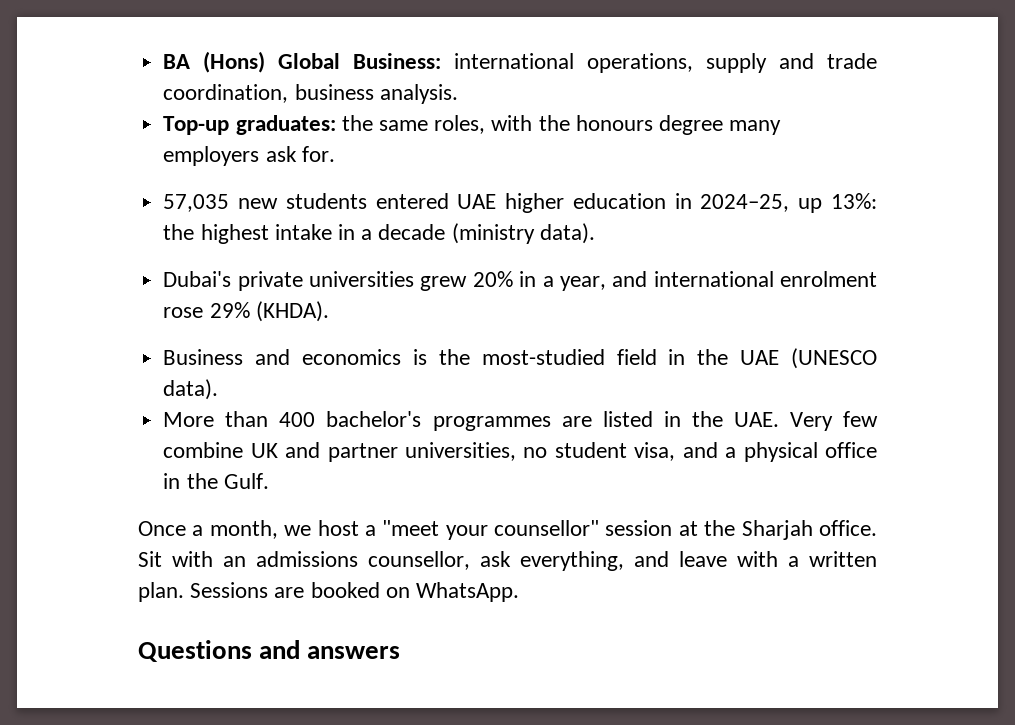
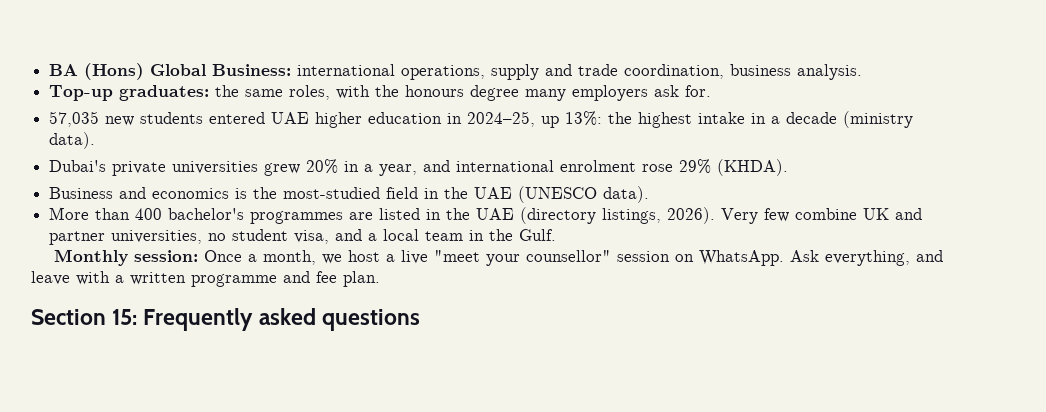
[733,412,779,427] UAE. -> [476,207,716,224] UAE (directory listings, 2026).
[743,442,877,462] physical office -> [383,229,464,241] local team
(269, 481) none -> [53,249,198,266] Monthly session:
(376, 530) none -> [400,250,428,264] live
[678,520,877,540] [138,551,511,570] at the Sharjah office. Sit with an admissions counsellor, ask -> [674,250,819,266] on WhatsApp. Ask
[138,582,520,602] [138,640,401,662] plan. Sessions are booked on WhatsApp. // Questions and answers -> [191,271,380,287] [31,308,420,331] programme and fee plan. // Section 15: Frequently asked questions

